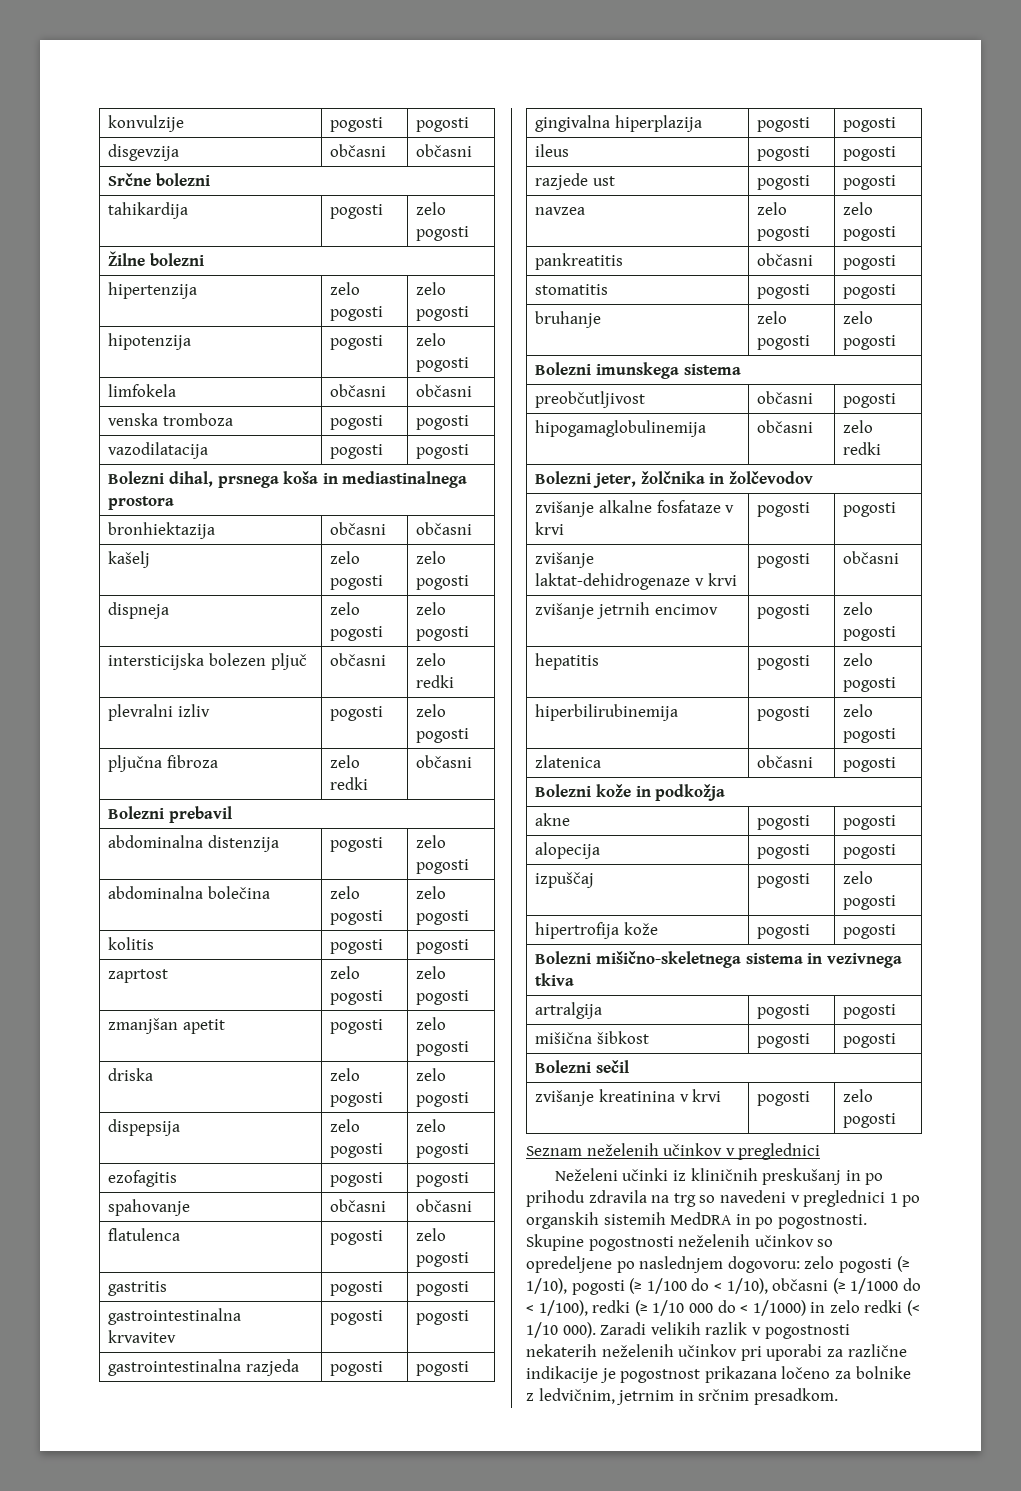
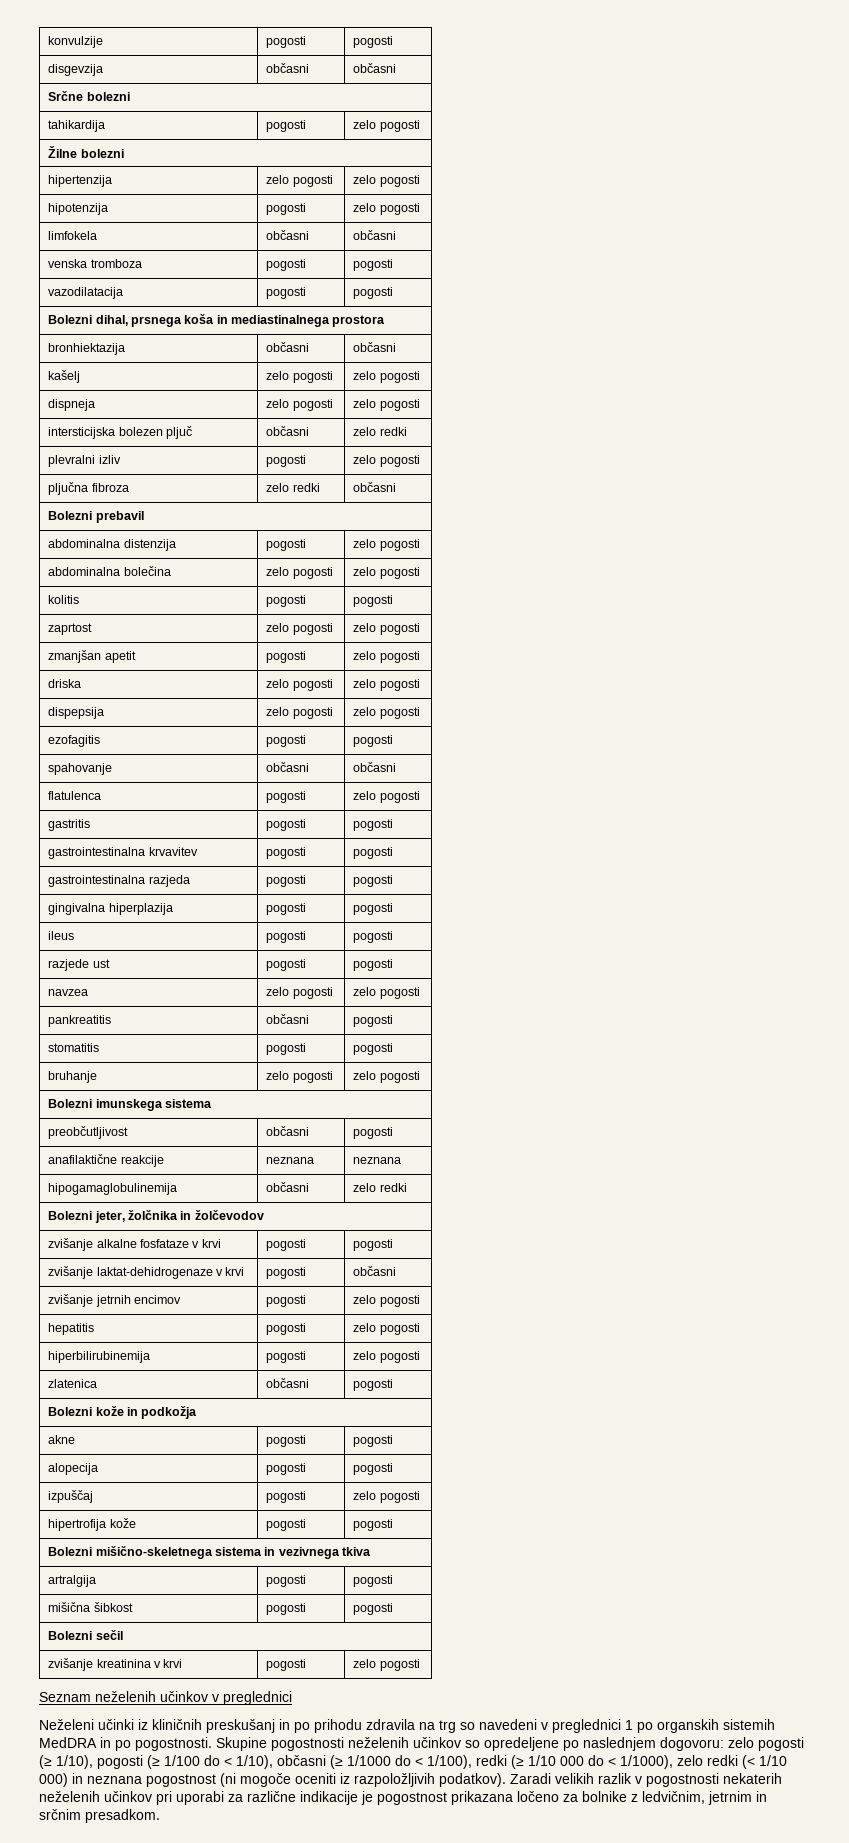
(897, 400) none -> [48,1154,164,1167] [266,1157,315,1164] [353,1157,402,1164] // anafilaktične reakcije | neznana | neznana
[752,1300,826,1316] 1/1000) in -> [620,1755,673,1769] 1/1000),
[562,1322,596,1338] 000). -> [39,1773,506,1787] 000) in neznana pogostnost (ni mogoče oceniti iz razpoložljivih podatkov).

